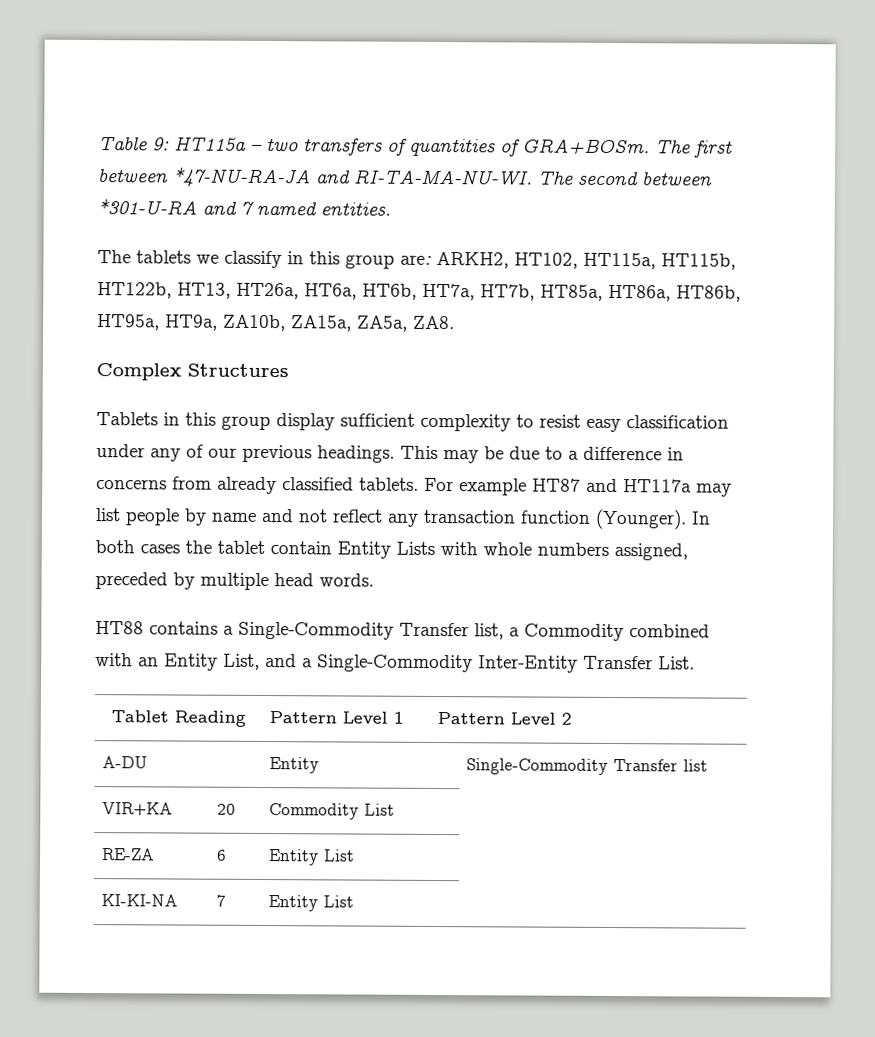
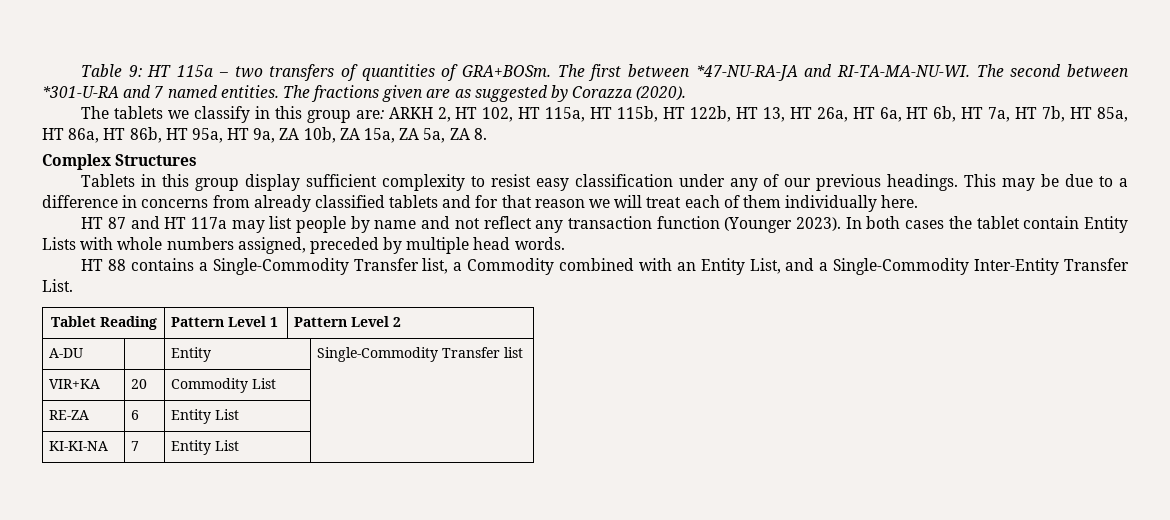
[174,136,247,151] HT115a -> [147,65,214,77] HT 115a
(391, 209) none -> [282,85,687,102] The fractions given are as suggested by Corazza (2020).
[436,251,736,270] [97,282,741,302] [97,314,455,332] ARKH2, HT102, HT115a, HT115b, HT122b, HT13, HT26a, HT6a, HT6b, HT7a, HT7b, HT85a, HT86a, HT86b, HT95a, HT9a, ZA10b, ZA15a, ZA5a, ZA8. -> [388,106,1129,122] [42,127,487,143] ARKH 2, HT 102, HT 115a, HT 115b, HT 122b, HT 13, HT 26a, HT 6a, HT 6b, HT 7a, HT 7b, HT 85a, HT 86a, HT 86b, HT 95a, HT 9a, ZA 10b, ZA 15a, ZA 5a, ZA 8.
[359,477,692,496] tablets. For example HT87 and HT117a -> [389,195,919,212] [81,216,227,229] tablets and for that reason we will treat each of them individually here. // HT 87 and HT 117a
[595,508,687,530] (Younger). -> [724,217,842,233] (Younger 2023).
[95,621,144,635] HT88 -> [81,259,126,271] HT 88

